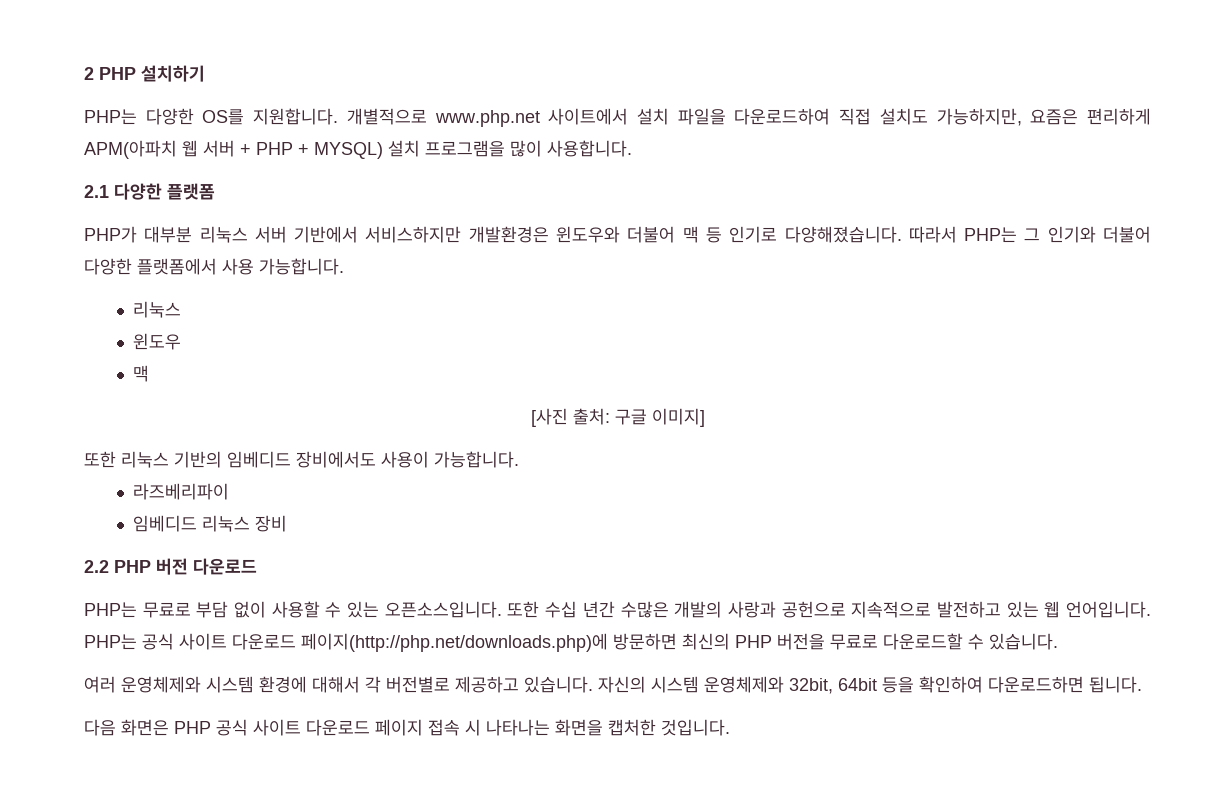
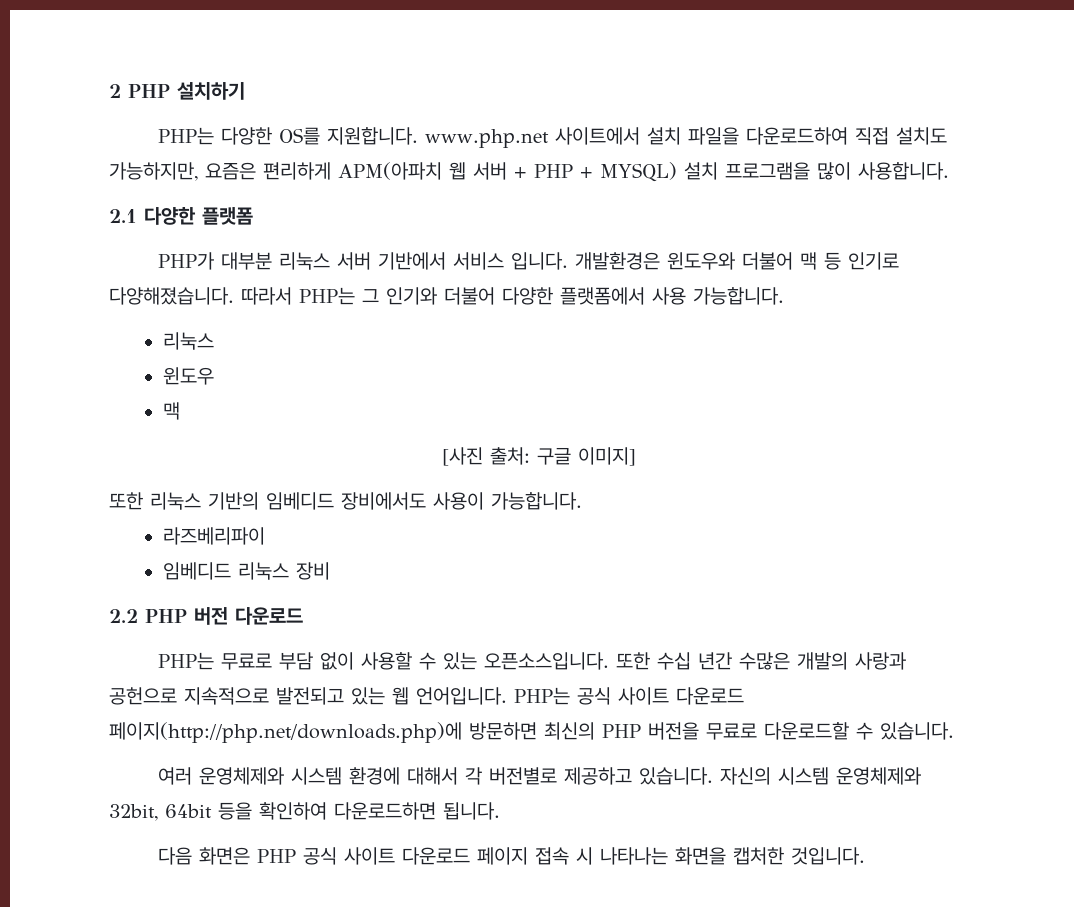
[346,108,427,125] 개별적으로 -> (418, 136) none
[365,226,462,243] 서비스하지만 -> [452,252,568,270] 서비스 입니다.
[936,601,1001,618] 발전하고 -> [276,687,344,705] 발전되고

